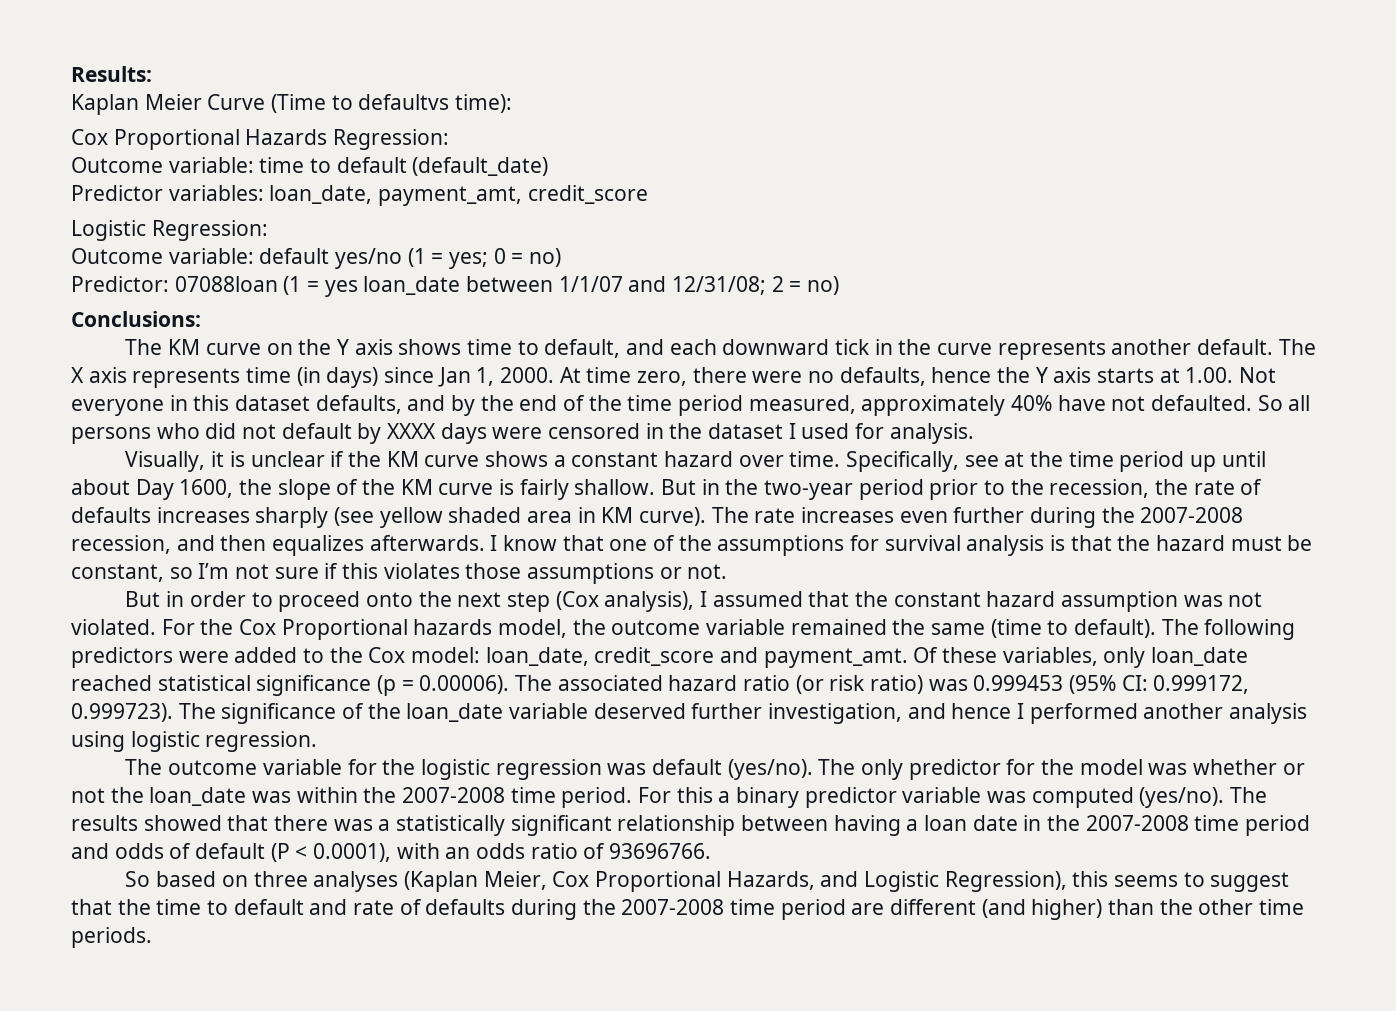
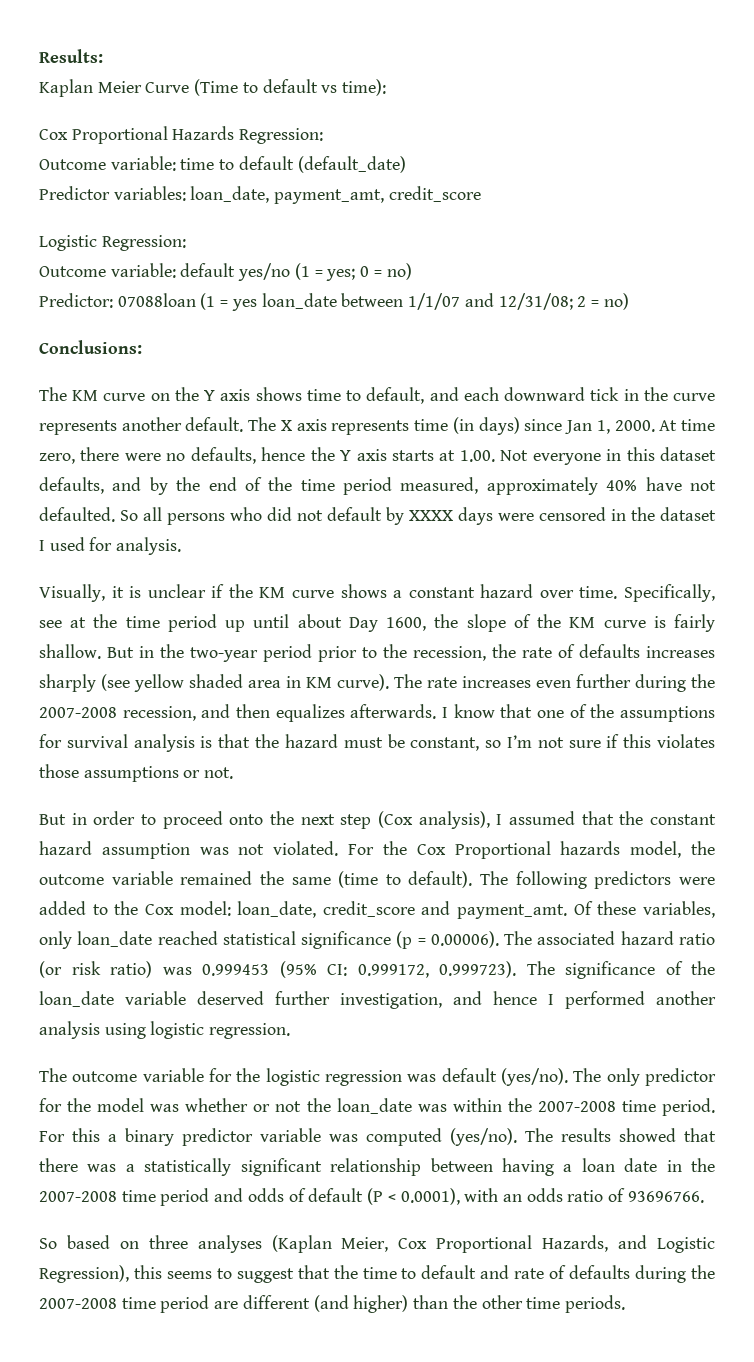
[358,94,450,110] defaultvs -> [262,79,338,93] default vs

